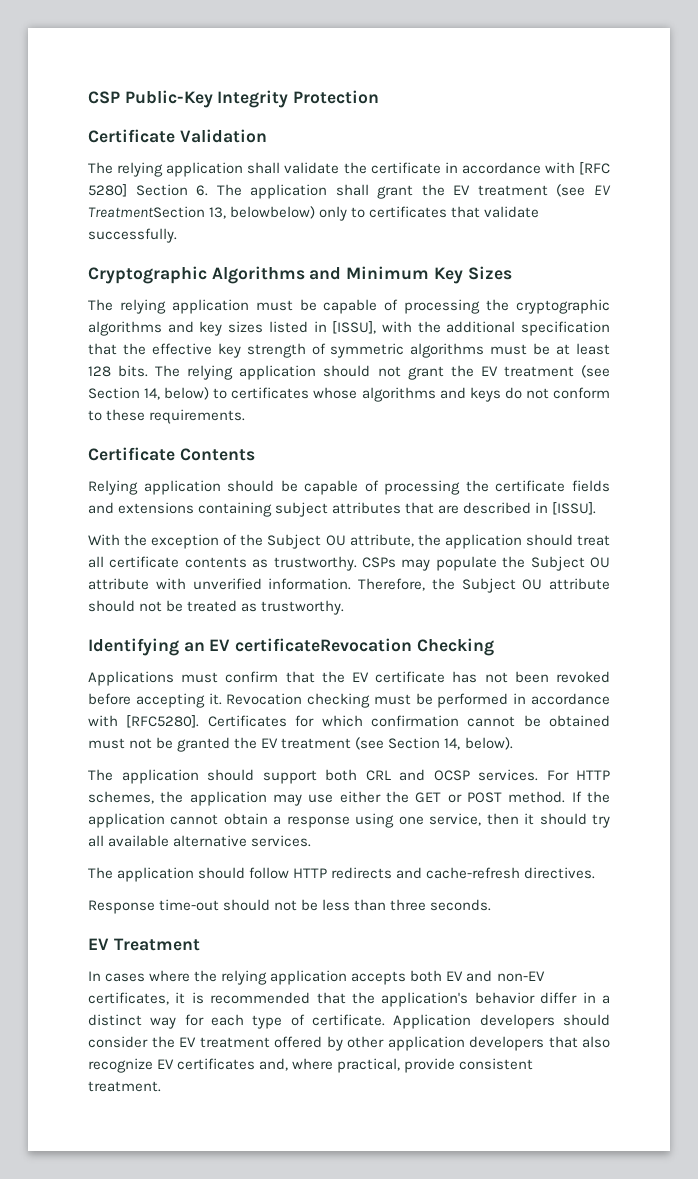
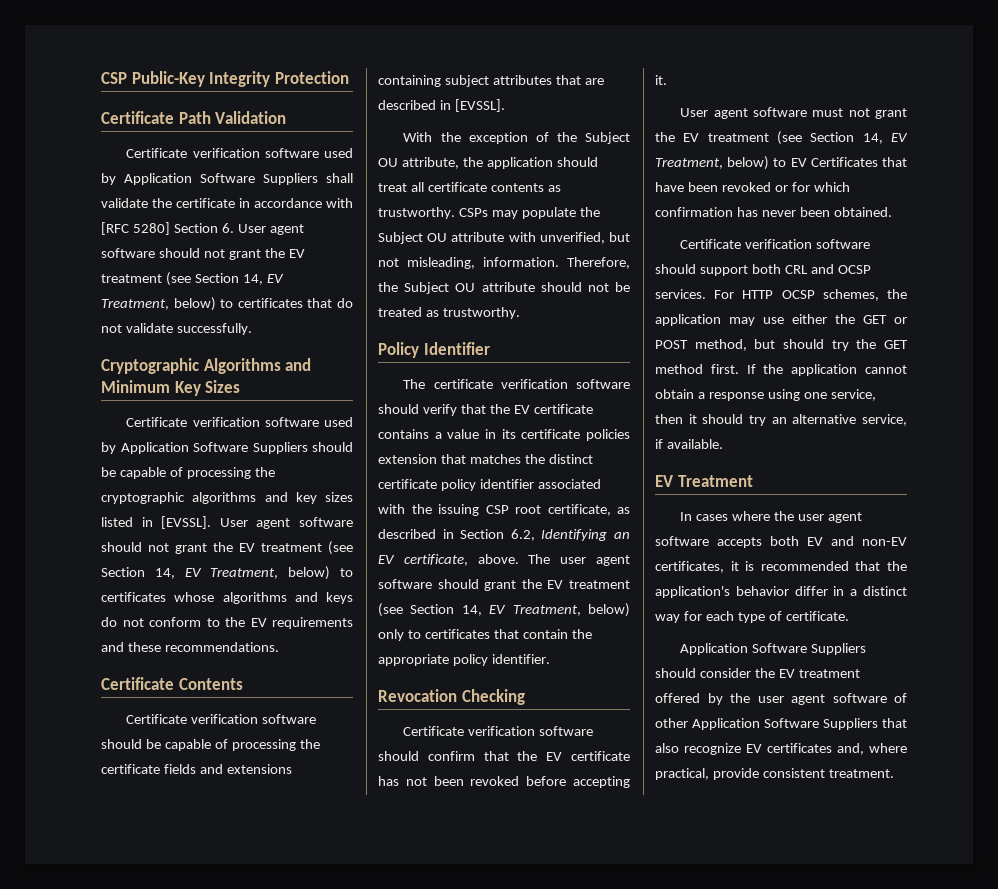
(175, 136) none -> [178,111,211,124] Path
[88,162,244,177] The relying application -> [126,148,353,158] [101,173,318,185] Certificate verification software used by Application Software Suppliers
[216,184,611,199] [88,206,481,221] The application shall grant the EV treatment (see EV TreatmentSection 13, belowbelow) only to certificates that -> [237,224,304,235] [101,248,305,260] [101,272,284,286] [101,297,353,311] [101,324,122,333] User agent software should not grant the EV treatment (see Section 14, EV Treatment, below) to certificates that do not
[88,299,293,314] The relying application must -> [126,417,353,427] [101,442,353,454] Certificate verification software used by Application Software Suppliers should
[332,321,610,336] [88,343,611,358] [88,365,611,380] [88,387,161,400] [ISSU], with the additional specification that the effective key strength of symmetric algorithms must be at least 128 bits. The relying application should not grant the EV treatment (see Section 14, -> [161,516,353,529] [101,541,353,555] [101,567,279,579] [EVSSL]. User agent software should not grant the EV treatment (see Section 14, EV Treatment,
[106,409,246,424] these requirements. -> [225,617,353,629] [101,642,279,652] the EV requirements and these recommendations.
[88,480,221,495] Relying application -> [126,714,317,724] Certificate verification software
[552,502,597,515] [ISSU]. -> [454,99,505,112] [EVSSL].
[192,578,262,590] unverified -> [539,232,630,244] [378,257,475,269] unverified, but not misleading,
[88,638,494,656] [88,671,219,686] Identifying an EV certificateRevocation Checking // Applications must -> [378,342,490,358] [403,379,630,389] [378,404,593,416] [378,429,630,441] [378,454,593,464] [378,479,601,491] [378,504,630,516] [378,529,630,541] [378,554,630,566] [378,579,630,591] [378,603,630,617] [378,629,592,641] [378,654,550,666] [378,689,525,705] [403,726,594,736] [378,751,419,761] Policy Identifier // The certificate verification software should verify that the EV certificate contains a value in its certificate policies extension that matches the distinct certificate policy identifier associated with the issuing CSP root certificate, as described in Section 6.2, Identifying an EV certificate, above. The user agent software should grant the EV treatment (see Section 14, EV Treatment, below) only to certificates that contain the appropriate policy identifier. // Revocation Checking // Certificate verification software should
[226,693,610,708] [88,715,610,728] [88,737,513,752] [88,769,199,784] Revocation checking must be performed in accordance with [RFC5280]. Certificates for which confirmation cannot be obtained must not be granted the EV treatment (see Section 14, below). // The application -> [680,107,907,119] [655,131,908,145] [655,156,907,170] [655,182,850,192] [655,207,892,217] [680,239,871,249] // User agent software must not grant the EV treatment (see Section 14, EV Treatment, below) to EV Certificates that have been revoked or for which confirmation has never been obtained. // Certificate verification software
(610, 775) none -> [781,290,815,299] OCSP
[508,791,566,803] method. -> [694,339,908,351] [655,364,739,374] method, but should try the GET method first.
[88,835,312,847] [88,867,596,882] [88,899,492,914] all available alternative services. // The application should follow HTTP redirects and cache-refresh directives. // Response time-out should not be less than three seconds. -> [771,414,907,426] [655,439,723,449] an alternative service, if available.
[221,970,348,985] relying application -> [798,512,862,523] [655,536,709,546] user agent software
[393,1014,555,1029] Application developers -> [680,643,867,655] // Application Software Suppliers
[347,1036,544,1051] other application developers -> [730,693,907,705] [655,718,878,730] the user agent software of other Application Software Suppliers

